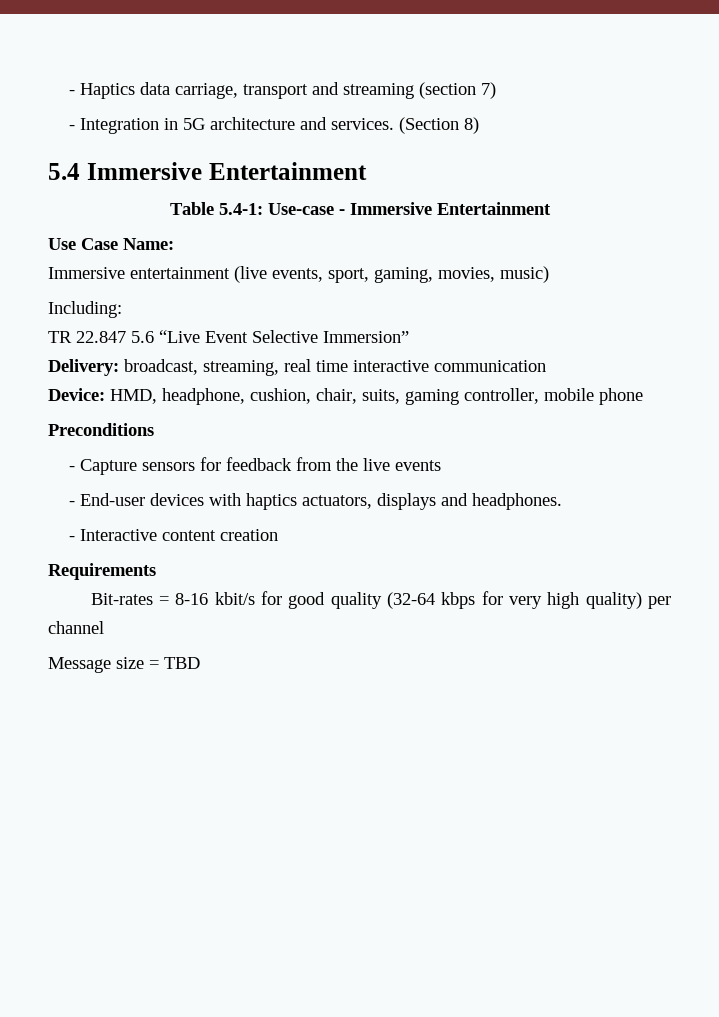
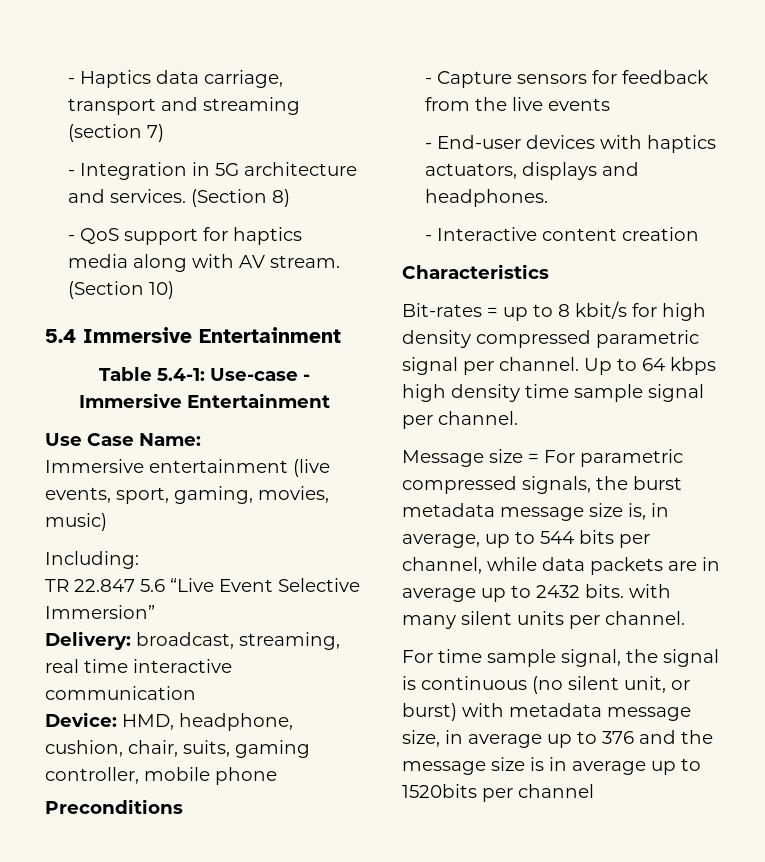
(479, 125) none -> [67,227,302,245] [67,254,340,272] [67,281,174,299] // - QoS support for haptics media along with AV stream. (Section 10)
[48,563,156,580] Requirements -> [402,264,549,279] Characteristics
[175,591,671,609] [48,621,104,634] [48,657,200,673] 8-16 kbit/s for good quality (32-64 kbps for very high quality) per channel // Message size = TBD -> [503,301,706,321] [402,330,699,348] [402,357,716,375] [402,384,704,402] [402,411,518,429] [402,449,683,467] [402,476,682,494] [402,503,669,521] [402,530,650,548] [402,557,720,575] [402,584,671,602] [402,611,685,629] [402,649,719,667] [402,676,690,694] [402,703,691,721] [402,730,713,748] [402,757,701,775] [402,784,594,802] up to 8 kbit/s for high density compressed parametric signal per channel. Up to 64 kbps high density time sample signal per channel. // Message size = For parametric compressed signals, the burst metadata message size is, in average, up to 544 bits per channel, while data packets are in average up to 2432 bits. with many silent units per channel. // For time sample signal, the signal is continuous (no silent unit, or burst) with metadata message size, in average up to 376 and the message size is in average up to 1520bits per channel

